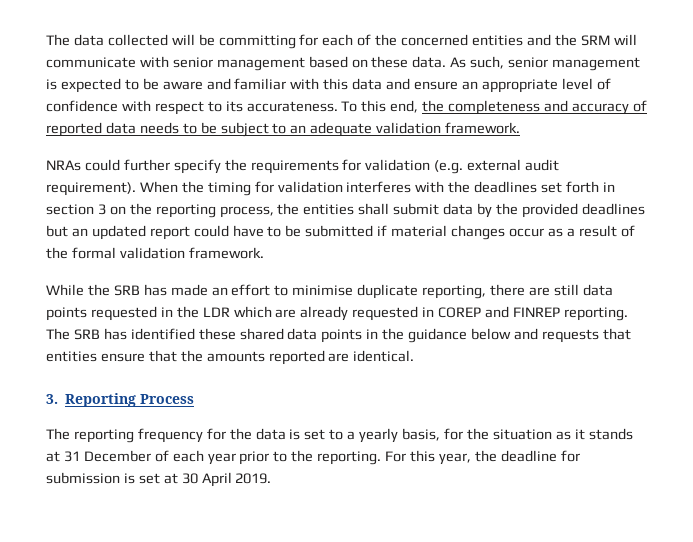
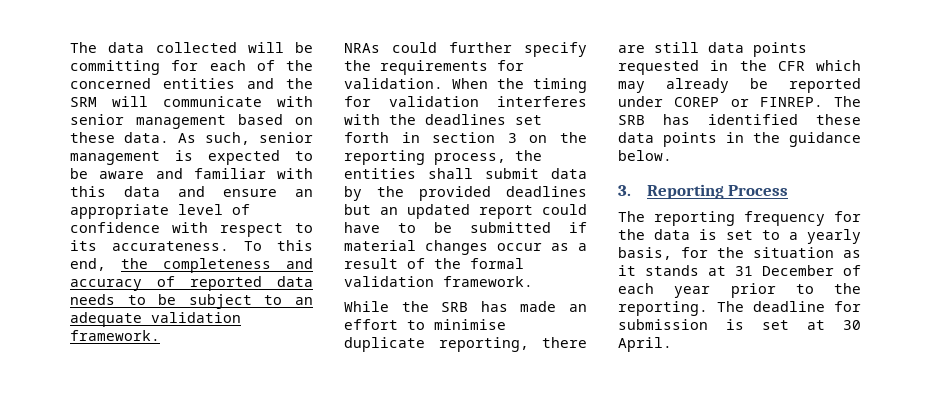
[365,159,560,174] [46,182,136,196] validation (e.g. external audit requirement). -> [344,78,443,89] validation.
[202,306,628,321] LDR which are already requested in COREP and FINREP reporting. -> [777,60,861,71] [618,78,861,93] [618,96,823,107] CFR which may already be reported under COREP or FINREP.
[239,328,284,340] shared -> (861, 119) none
[471,328,631,343] [46,350,415,365] below and requests that entities ensure that the amounts reported are identical. -> [618,150,672,161] below.
[385,450,497,465] For this year, the -> [717,301,744,312] The
[201,472,272,487] April 2019. -> [618,337,672,352] April.

